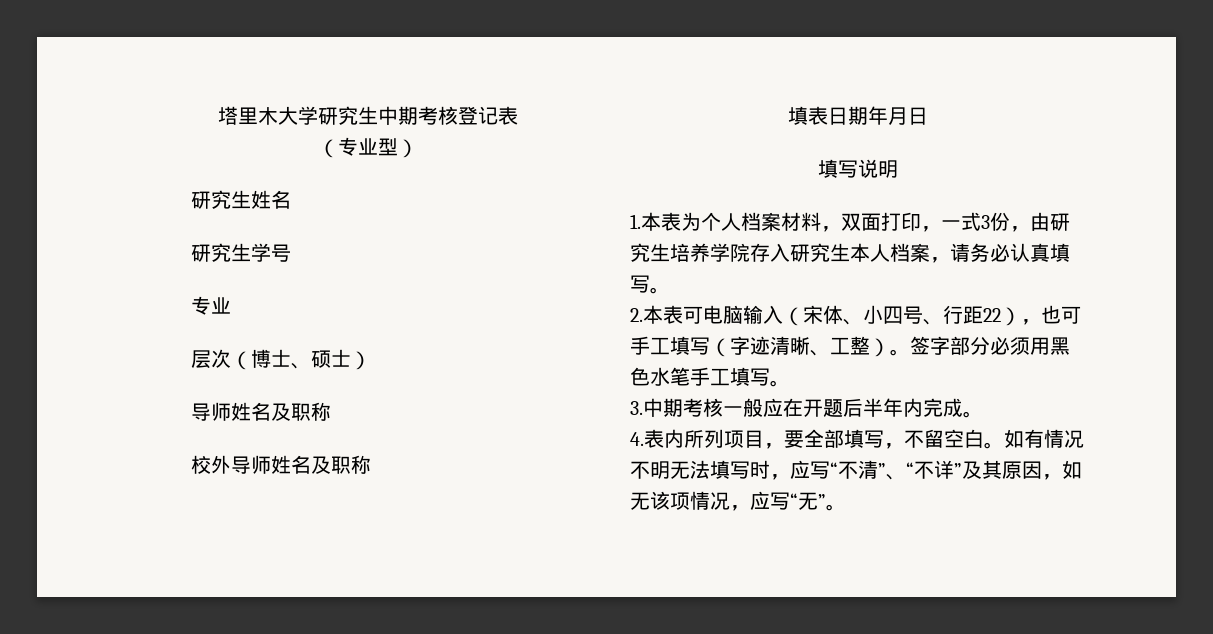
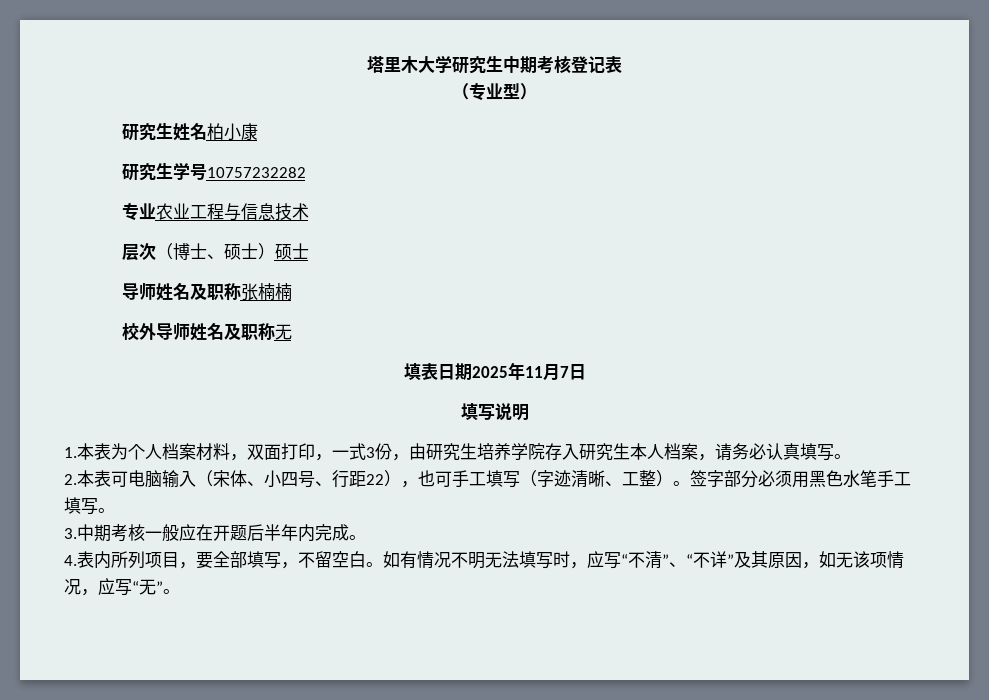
(292, 199) none -> [206,123,258,141] 柏小康
[191,296,232,315] // 专业 -> [206,167,306,178] [121,203,309,221] 10757232282 // 专业农业工程与信息技术
[191,402,332,421] // 导师姓名及职称 -> [274,243,309,260] [121,283,292,301] 硕士 // 导师姓名及职称张楠楠
(372, 464) none -> [274,324,292,340] 无
[867,106,908,125] 年月 -> [471,362,569,381] 2025年11月7

